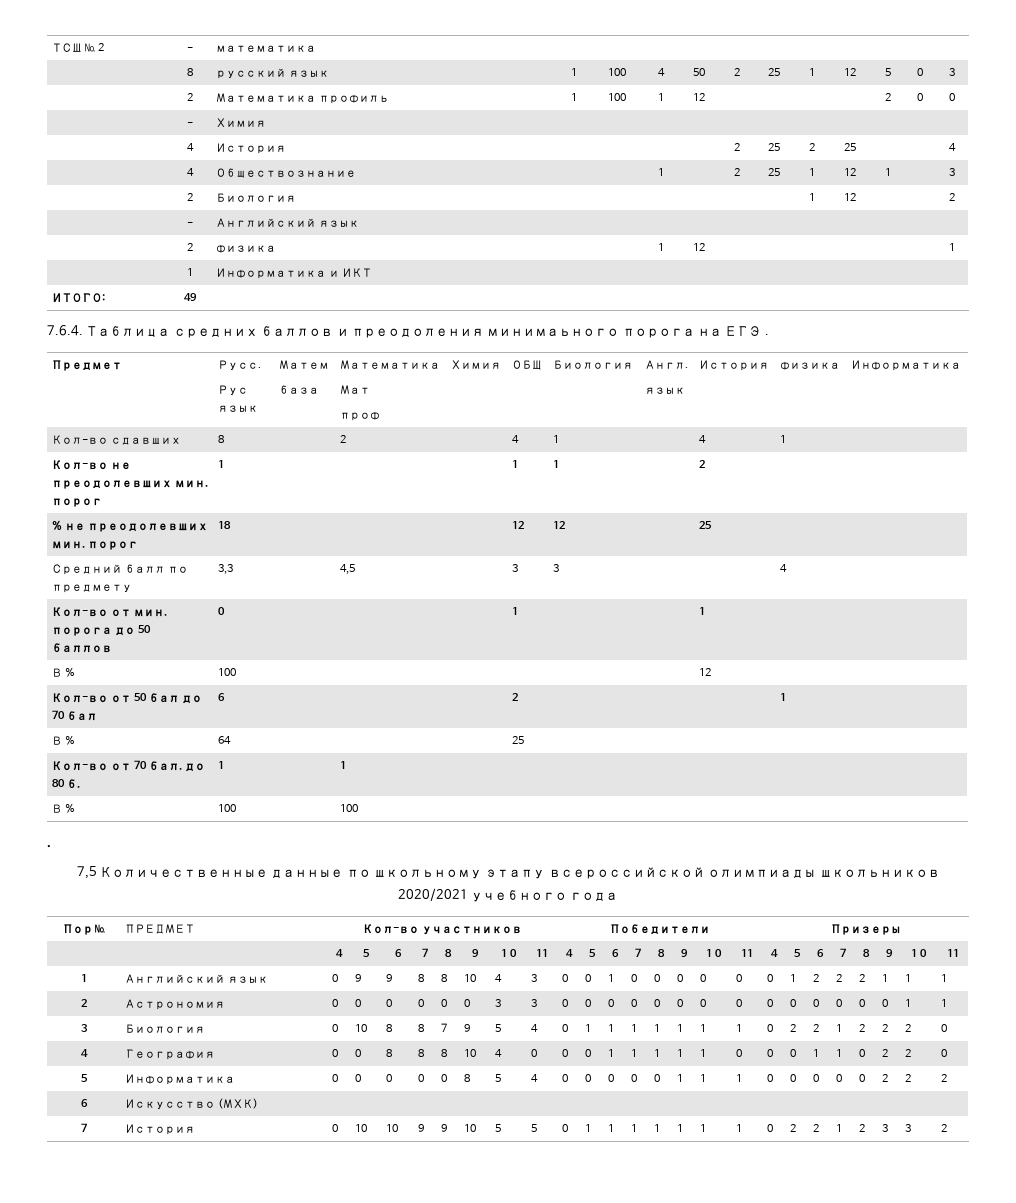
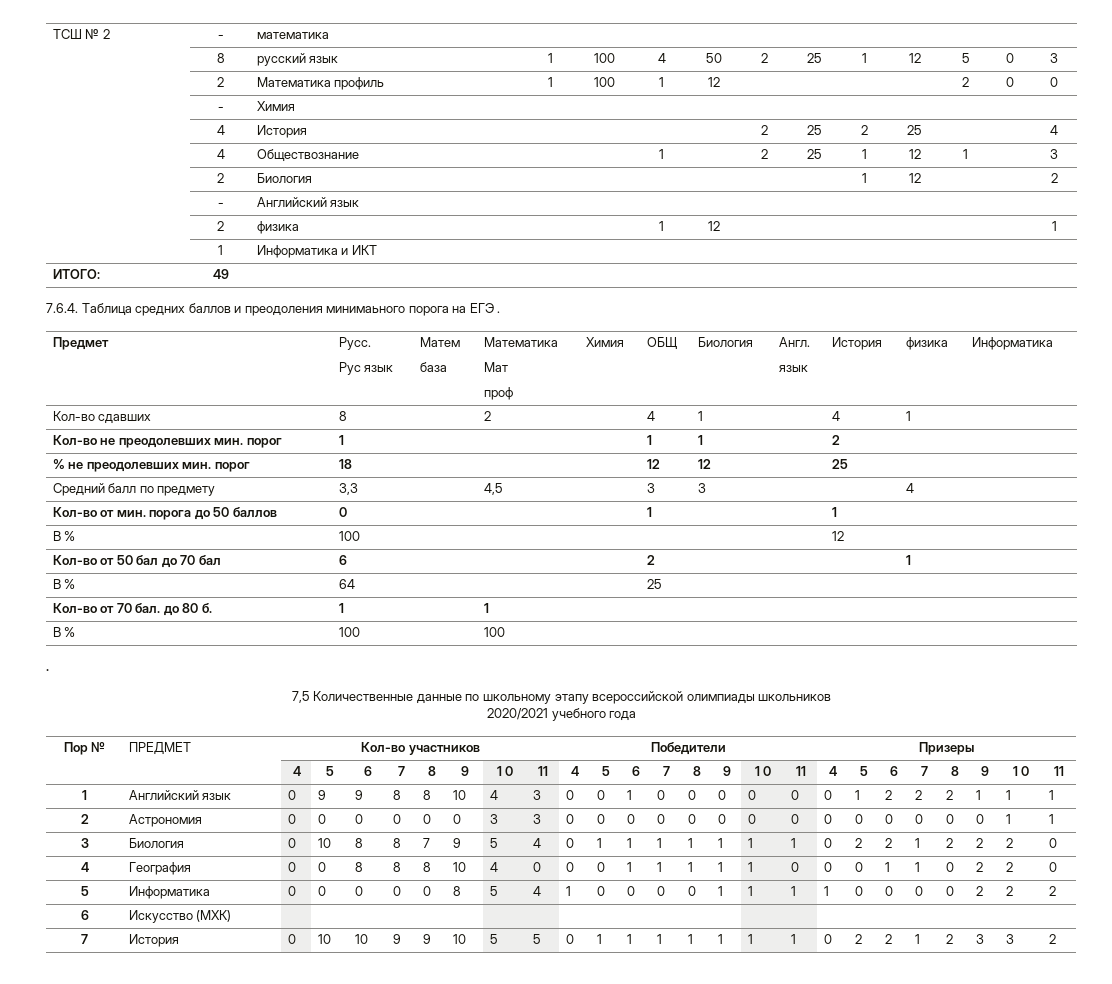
[562,1074,569,1082] 0 -> [565,886,571,896] 1
[767,1074,774,1082] 0 -> [823,886,829,896] 1

